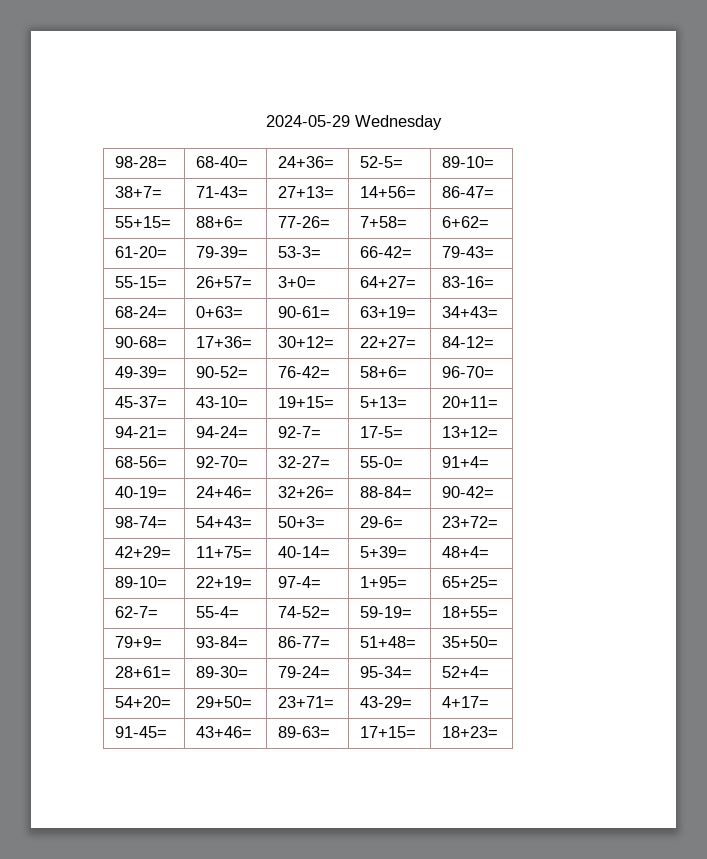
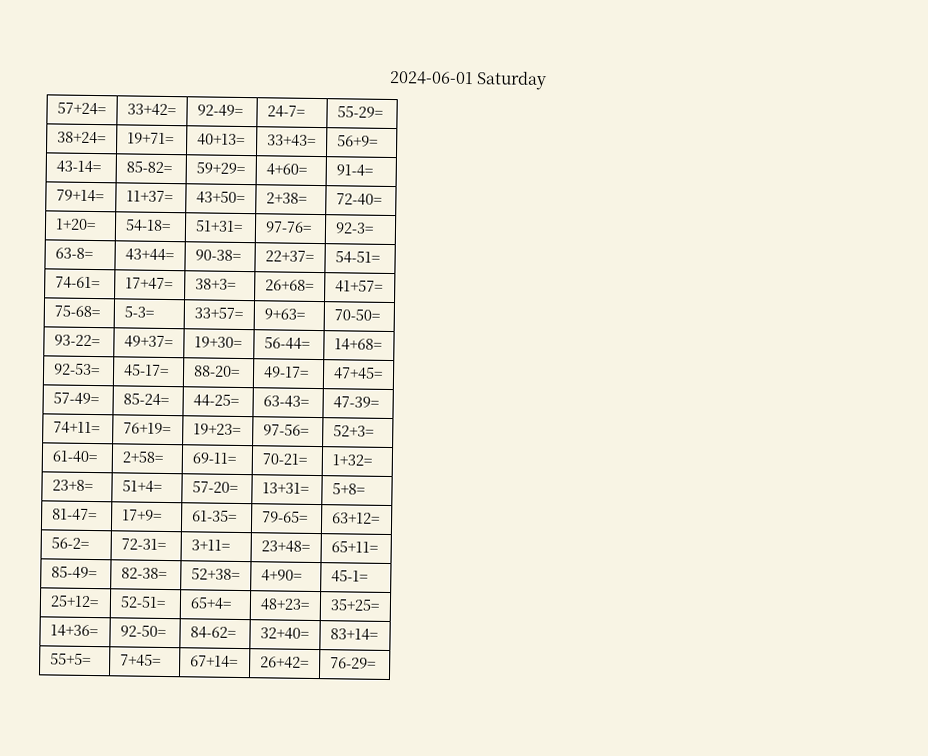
[266,115,442,130] [115,156,168,168] [196,156,249,168] [278,156,335,168] [360,156,404,168] [442,156,495,168] [115,186,163,198] [196,186,249,198] [278,186,335,198] [360,186,417,198] [442,186,495,198] [115,216,172,228] [196,216,244,228] [278,216,331,228] [360,216,408,228] [442,216,490,228] [115,246,168,258] [196,246,249,258] [278,246,322,258] [360,246,413,258] [442,246,495,258] [115,276,168,288] [196,276,253,288] [278,276,317,288] [360,276,417,288] [442,276,495,288] [115,306,168,318] [196,306,244,318] [278,306,331,318] [360,306,417,318] [442,306,499,318] [115,336,168,348] [196,336,253,348] [278,336,335,348] [360,336,417,348] [442,336,495,348] [115,366,168,378] [196,366,249,378] [278,366,331,378] [360,366,408,378] [442,366,495,378] [115,396,168,408] [196,396,249,408] [278,396,335,408] [360,396,408,408] [442,396,499,408] [115,426,168,438] [196,426,249,438] [278,426,322,438] [360,426,404,438] [442,426,499,438] [115,456,168,468] [196,456,249,468] [278,456,331,468] [360,456,404,468] [442,456,490,468] [115,486,168,498] [196,486,253,498] [278,486,335,498] [360,486,413,498] [442,486,495,498] [115,516,168,528] [196,516,253,528] [278,516,326,528] [360,516,404,528] [442,516,499,528] [115,546,172,558] [196,546,253,558] [278,546,331,558] [360,546,408,558] [442,546,490,558] [115,576,168,588] [196,576,253,588] [278,576,322,588] [360,576,408,588] [442,576,499,588] [115,606,159,618] [196,606,240,618] [278,606,331,618] [360,606,413,618] [442,606,499,618] [115,636,163,648] [196,636,249,648] [278,636,331,648] [360,636,417,648] [442,636,499,648] [115,666,172,678] [196,666,249,678] [278,666,331,678] [360,666,413,678] [442,666,490,678] [115,696,172,708] [196,696,253,708] [278,696,335,708] [360,696,413,708] [442,696,490,708] [115,726,168,738] [196,726,253,738] [278,726,331,738] [360,726,417,738] [442,726,499,738] 2024-05-29 Wednesday // 98-28= | 68-40= | 24+36= | 52-5= | 89-10= // 38+7= | 71-43= | 27+13= | 14+56= | 86-47= // 55+15= | 88+6= | 77-26= | 7+58= | 6+62= // 61-20= | 79-39= | 53-3= | 66-42= | 79-43= // 55-15= | 26+57= | 3+0= | 64+27= | 83-16= // 68-24= | 0+63= | 90-61= | 63+19= | 34+43= // 90-68= | 17+36= | 30+12= | 22+27= | 84-12= // 49-39= | 90-52= | 76-42= | 58+6= | 96-70= // 45-37= | 43-10= | 19+15= | 5+13= | 20+11= // 94-21= | 94-24= | 92-7= | 17-5= | 13+12= // 68-56= | 92-70= | 32-27= | 55-0= | 91+4= // 40-19= | 24+46= | 32+26= | 88-84= | 90-42= // 98-74= | 54+43= | 50+3= | 29-6= | 23+72= // 42+29= | 11+75= | 40-14= | 5+39= | 48+4= // 89-10= | 22+19= | 97-4= | 1+95= | 65+25= // 62-7= | 55-4= | 74-52= | 59-19= | 18+55= // 79+9= | 93-84= | 86-77= | 51+48= | 35+50= // 28+61= | 89-30= | 79-24= | 95-34= | 52+4= // 54+20= | 29+50= | 23+71= | 43-29= | 4+17= // 91-45= | 43+46= | 89-63= | 17+15= | 18+23= -> [388,70,548,91] [56,102,106,116] [126,103,176,117] [196,104,243,117] [266,105,305,118] [336,106,383,118] [56,131,106,145] [126,132,174,145] [196,133,245,147] [266,134,316,147] [336,135,378,147] [55,160,101,174] [125,161,172,174] [195,162,245,175] [265,163,307,176] [335,164,373,177] [55,189,104,203] [125,190,173,203] [195,191,245,205] [265,192,307,204] [335,193,382,206] [54,218,96,231] [124,219,171,233] [194,220,243,233] [264,221,312,233] [334,222,374,234] [54,247,93,259] [124,248,174,262] [194,249,241,261] [264,250,314,262] [334,251,380,264] [54,276,100,290] [124,277,173,291] [194,278,236,290] [264,279,314,291] [334,280,383,293] [53,305,100,318] [123,306,154,318] [193,307,243,320] [263,308,305,320] [333,309,380,321] [53,334,100,347] [123,335,173,349] [193,336,242,349] [263,337,310,350] [333,338,382,351] [53,363,100,376] [122,364,169,378] [192,365,240,377] [262,366,309,379] [332,367,383,380] [52,392,99,406] [122,393,169,407] [192,394,239,407] [262,395,309,408] [332,396,379,409] [52,421,100,435] [122,422,171,435] [192,423,241,435] [262,424,309,436] [332,425,374,437] [51,450,97,464] [121,451,163,463] [191,452,236,464] [261,453,307,465] [331,454,372,466] [51,479,93,492] [121,480,162,493] [191,481,238,493] [261,482,309,494] [331,483,365,495] [51,508,97,522] [121,509,162,521] [191,510,237,522] [261,511,308,523] [331,512,380,524] [50,537,89,549] [120,538,166,551] [190,539,230,551] [260,540,310,553] [330,541,378,553] [50,566,97,580] [120,567,167,580] [190,568,240,580] [260,569,302,582] [330,570,368,583] [49,595,99,608] [119,596,166,609] [189,597,232,610] [259,598,310,611] [329,599,380,611] [49,624,98,638] [119,625,166,638] [189,626,236,639] [259,627,309,640] [329,628,378,641] [49,653,91,666] [119,654,161,667] [189,655,238,668] [259,656,309,669] [329,657,376,669] 2024-06-01 Saturday // 57+24= | 33+42= | 92-49= | 24-7= | 55-29= // 38+24= | 19+71= | 40+13= | 33+43= | 56+9= // 43-14= | 85-82= | 59+29= | 4+60= | 91-4= // 79+14= | 11+37= | 43+50= | 2+38= | 72-40= // 1+20= | 54-18= | 51+31= | 97-76= | 92-3= // 63-8= | 43+44= | 90-38= | 22+37= | 54-51= // 74-61= | 17+47= | 38+3= | 26+68= | 41+57= // 75-68= | 5-3= | 33+57= | 9+63= | 70-50= // 93-22= | 49+37= | 19+30= | 56-44= | 14+68= // 92-53= | 45-17= | 88-20= | 49-17= | 47+45= // 57-49= | 85-24= | 44-25= | 63-43= | 47-39= // 74+11= | 76+19= | 19+23= | 97-56= | 52+3= // 61-40= | 2+58= | 69-11= | 70-21= | 1+32= // 23+8= | 51+4= | 57-20= | 13+31= | 5+8= // 81-47= | 17+9= | 61-35= | 79-65= | 63+12= // 56-2= | 72-31= | 3+11= | 23+48= | 65+11= // 85-49= | 82-38= | 52+38= | 4+90= | 45-1= // 25+12= | 52-51= | 65+4= | 48+23= | 35+25= // 14+36= | 92-50= | 84-62= | 32+40= | 83+14= // 55+5= | 7+45= | 67+14= | 26+42= | 76-29=

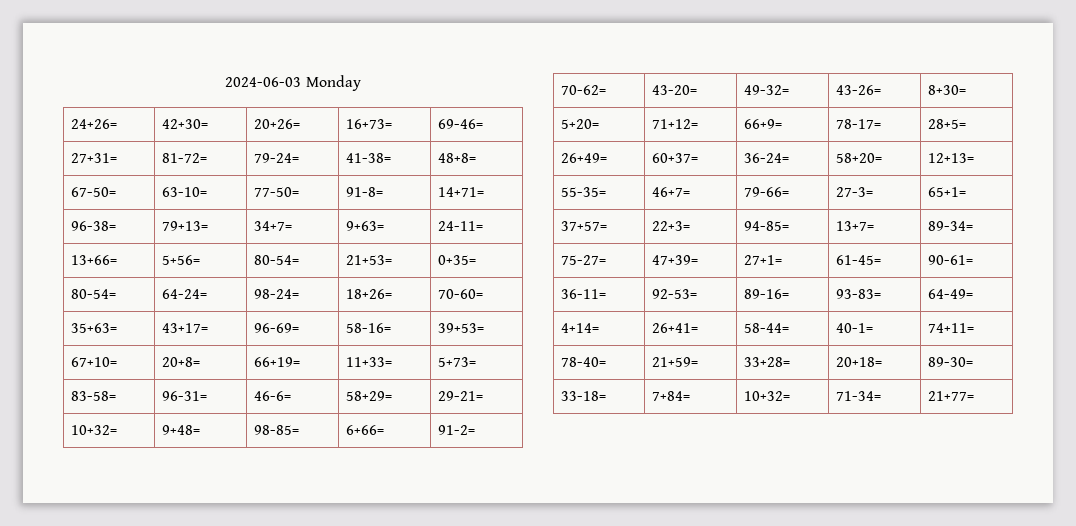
[388,70,548,91] [56,102,106,116] [126,103,176,117] [196,104,243,117] [266,105,305,118] [336,106,383,118] [56,131,106,145] [126,132,174,145] [196,133,245,147] [266,134,316,147] [336,135,378,147] [55,160,101,174] [125,161,172,174] [195,162,245,175] [265,163,307,176] [335,164,373,177] [55,189,104,203] [125,190,173,203] [195,191,245,205] [265,192,307,204] [335,193,382,206] [54,218,96,231] [124,219,171,233] [194,220,243,233] [264,221,312,233] [334,222,374,234] [54,247,93,259] [124,248,174,262] [194,249,241,261] [264,250,314,262] [334,251,380,264] [54,276,100,290] [124,277,173,291] [194,278,236,290] [264,279,314,291] [334,280,383,293] [53,305,100,318] [123,306,154,318] [193,307,243,320] [263,308,305,320] [333,309,380,321] [53,334,100,347] [123,335,173,349] [193,336,242,349] [263,337,310,350] [333,338,382,351] [53,363,100,376] [122,364,169,378] [192,365,240,377] [262,366,309,379] [332,367,383,380] [52,392,99,406] [122,393,169,407] [192,394,239,407] [262,395,309,408] [332,396,379,409] [52,421,100,435] [122,422,171,435] [192,423,241,435] [262,424,309,436] [332,425,374,437] [51,450,97,464] [121,451,163,463] [191,452,236,464] [261,453,307,465] [331,454,372,466] [51,479,93,492] [121,480,162,493] [191,481,238,493] [261,482,309,494] [331,483,365,495] [51,508,97,522] [121,509,162,521] [191,510,237,522] [261,511,308,523] [331,512,380,524] [50,537,89,549] [120,538,166,551] [190,539,230,551] [260,540,310,553] [330,541,378,553] [50,566,97,580] [120,567,167,580] [190,568,240,580] [260,569,302,582] [330,570,368,583] [49,595,99,608] [119,596,166,609] [189,597,232,610] [259,598,310,611] [329,599,380,611] [49,624,98,638] [119,625,166,638] [189,626,236,639] [259,627,309,640] [329,628,378,641] [49,653,91,666] [119,654,161,667] [189,655,238,668] [259,656,309,669] [329,657,376,669] 2024-06-01 Saturday // 57+24= | 33+42= | 92-49= | 24-7= | 55-29= // 38+24= | 19+71= | 40+13= | 33+43= | 56+9= // 43-14= | 85-82= | 59+29= | 4+60= | 91-4= // 79+14= | 11+37= | 43+50= | 2+38= | 72-40= // 1+20= | 54-18= | 51+31= | 97-76= | 92-3= // 63-8= | 43+44= | 90-38= | 22+37= | 54-51= // 74-61= | 17+47= | 38+3= | 26+68= | 41+57= // 75-68= | 5-3= | 33+57= | 9+63= | 70-50= // 93-22= | 49+37= | 19+30= | 56-44= | 14+68= // 92-53= | 45-17= | 88-20= | 49-17= | 47+45= // 57-49= | 85-24= | 44-25= | 63-43= | 47-39= // 74+11= | 76+19= | 19+23= | 97-56= | 52+3= // 61-40= | 2+58= | 69-11= | 70-21= | 1+32= // 23+8= | 51+4= | 57-20= | 13+31= | 5+8= // 81-47= | 17+9= | 61-35= | 79-65= | 63+12= // 56-2= | 72-31= | 3+11= | 23+48= | 65+11= // 85-49= | 82-38= | 52+38= | 4+90= | 45-1= // 25+12= | 52-51= | 65+4= | 48+23= | 35+25= // 14+36= | 92-50= | 84-62= | 32+40= | 83+14= // 55+5= | 7+45= | 67+14= | 26+42= | 76-29= -> [225,75,361,91] [71,119,118,129] [162,119,209,129] [254,119,301,129] [346,119,393,129] [438,119,484,129] [71,153,118,163] [162,153,208,163] [254,153,300,163] [346,153,392,163] [438,153,477,163] [71,187,117,197] [162,187,208,197] [254,187,300,197] [346,187,384,197] [438,187,485,197] [71,221,117,231] [162,221,209,231] [254,221,293,231] [346,221,385,231] [438,221,484,231] [71,255,118,265] [162,255,201,265] [254,255,300,265] [346,255,393,265] [438,255,477,265] [71,289,117,299] [162,289,208,299] [254,289,300,299] [346,289,393,299] [438,289,484,299] [71,323,118,333] [162,323,209,333] [254,323,300,333] [346,323,392,333] [438,323,485,333] [71,357,118,367] [162,357,201,367] [254,357,301,367] [346,357,393,367] [438,357,477,367] [71,391,117,401] [162,391,208,401] [254,391,292,401] [346,391,393,401] [438,391,484,401] [71,425,118,435] [162,425,201,435] [254,425,300,435] [346,425,385,435] [438,425,476,435] [561,85,607,95] [652,85,698,95] [744,85,790,95] [836,85,882,95] [928,85,967,95] [561,119,600,129] [652,119,699,129] [744,119,783,129] [836,119,882,129] [928,119,967,129] [561,153,608,163] [652,153,699,163] [744,153,790,163] [836,153,883,163] [928,153,975,163] [561,187,607,197] [652,187,691,197] [744,187,790,197] [836,187,874,197] [928,187,967,197] [561,221,608,231] [652,221,691,231] [744,221,790,231] [836,221,875,231] [928,221,974,231] [561,255,607,265] [652,255,699,265] [744,255,783,265] [836,255,882,265] [928,255,974,265] [561,289,607,299] [652,289,698,299] [744,289,790,299] [836,289,882,299] [928,289,974,299] [561,323,600,333] [652,323,699,333] [744,323,790,333] [836,323,874,333] [928,323,975,333] [561,357,607,367] [652,357,699,367] [744,357,791,367] [836,357,883,367] [928,357,974,367] [561,391,607,401] [652,391,691,401] [744,391,791,401] [836,391,882,401] [928,391,975,401] 2024-06-03 Monday // 24+26= | 42+30= | 20+26= | 16+73= | 69-46= // 27+31= | 81-72= | 79-24= | 41-38= | 48+8= // 67-50= | 63-10= | 77-50= | 91-8= | 14+71= // 96-38= | 79+13= | 34+7= | 9+63= | 24-11= // 13+66= | 5+56= | 80-54= | 21+53= | 0+35= // 80-54= | 64-24= | 98-24= | 18+26= | 70-60= // 35+63= | 43+17= | 96-69= | 58-16= | 39+53= // 67+10= | 20+8= | 66+19= | 11+33= | 5+73= // 83-58= | 96-31= | 46-6= | 58+29= | 29-21= // 10+32= | 9+48= | 98-85= | 6+66= | 91-2= // 70-62= | 43-20= | 49-32= | 43-26= | 8+30= // 5+20= | 71+12= | 66+9= | 78-17= | 28+5= // 26+49= | 60+37= | 36-24= | 58+20= | 12+13= // 55-35= | 46+7= | 79-66= | 27-3= | 65+1= // 37+57= | 22+3= | 94-85= | 13+7= | 89-34= // 75-27= | 47+39= | 27+1= | 61-45= | 90-61= // 36-11= | 92-53= | 89-16= | 93-83= | 64-49= // 4+14= | 26+41= | 58-44= | 40-1= | 74+11= // 78-40= | 21+59= | 33+28= | 20+18= | 89-30= // 33-18= | 7+84= | 10+32= | 71-34= | 21+77=

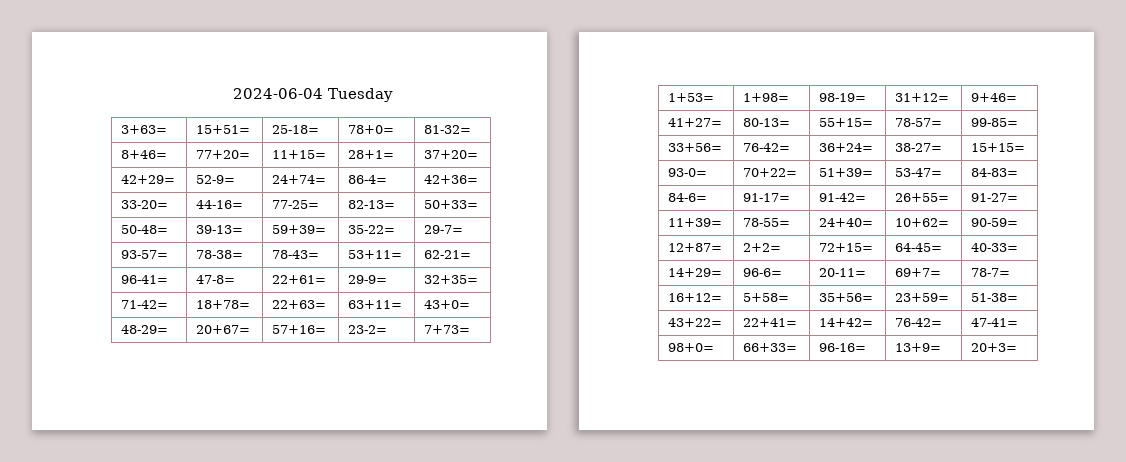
[225,75,361,91] [71,119,118,129] [162,119,209,129] [254,119,301,129] [346,119,393,129] [438,119,484,129] [71,153,118,163] [162,153,208,163] [254,153,300,163] [346,153,392,163] [438,153,477,163] [71,187,117,197] [162,187,208,197] [254,187,300,197] [346,187,384,197] [438,187,485,197] [71,221,117,231] [162,221,209,231] [254,221,293,231] [346,221,385,231] [438,221,484,231] [71,255,118,265] [162,255,201,265] [254,255,300,265] [346,255,393,265] [438,255,477,265] [71,289,117,299] [162,289,208,299] [254,289,300,299] [346,289,393,299] [438,289,484,299] [71,323,118,333] [162,323,209,333] [254,323,300,333] [346,323,392,333] [438,323,485,333] [71,357,118,367] [162,357,201,367] [254,357,301,367] [346,357,393,367] [438,357,477,367] [71,391,117,401] [162,391,208,401] [254,391,292,401] [346,391,393,401] [438,391,484,401] [71,425,118,435] [162,425,201,435] [254,425,300,435] [346,425,385,435] [438,425,476,435] [561,85,607,95] [652,85,698,95] [744,85,790,95] [836,85,882,95] [928,85,967,95] [561,119,600,129] [652,119,699,129] [744,119,783,129] [836,119,882,129] [928,119,967,129] [561,153,608,163] [652,153,699,163] [744,153,790,163] [836,153,883,163] [928,153,975,163] [561,187,607,197] [652,187,691,197] [744,187,790,197] [836,187,874,197] [928,187,967,197] [561,221,608,231] [652,221,691,231] [744,221,790,231] [836,221,875,231] [928,221,974,231] [561,255,607,265] [652,255,699,265] [744,255,783,265] [836,255,882,265] [928,255,974,265] [561,289,607,299] [652,289,698,299] [744,289,790,299] [836,289,882,299] [928,289,974,299] [561,323,600,333] [652,323,699,333] [744,323,790,333] [836,323,874,333] [928,323,975,333] [561,357,607,367] [652,357,699,367] [744,357,791,367] [836,357,883,367] [928,357,974,367] [561,391,607,401] [652,391,691,401] [744,391,791,401] [836,391,882,401] [928,391,975,401] 2024-06-03 Monday // 24+26= | 42+30= | 20+26= | 16+73= | 69-46= // 27+31= | 81-72= | 79-24= | 41-38= | 48+8= // 67-50= | 63-10= | 77-50= | 91-8= | 14+71= // 96-38= | 79+13= | 34+7= | 9+63= | 24-11= // 13+66= | 5+56= | 80-54= | 21+53= | 0+35= // 80-54= | 64-24= | 98-24= | 18+26= | 70-60= // 35+63= | 43+17= | 96-69= | 58-16= | 39+53= // 67+10= | 20+8= | 66+19= | 11+33= | 5+73= // 83-58= | 96-31= | 46-6= | 58+29= | 29-21= // 10+32= | 9+48= | 98-85= | 6+66= | 91-2= // 70-62= | 43-20= | 49-32= | 43-26= | 8+30= // 5+20= | 71+12= | 66+9= | 78-17= | 28+5= // 26+49= | 60+37= | 36-24= | 58+20= | 12+13= // 55-35= | 46+7= | 79-66= | 27-3= | 65+1= // 37+57= | 22+3= | 94-85= | 13+7= | 89-34= // 75-27= | 47+39= | 27+1= | 61-45= | 90-61= // 36-11= | 92-53= | 89-16= | 93-83= | 64-49= // 4+14= | 26+41= | 58-44= | 40-1= | 74+11= // 78-40= | 21+59= | 33+28= | 20+18= | 89-30= // 33-18= | 7+84= | 10+32= | 71-34= | 21+77= -> [232,88,393,102] [121,125,168,134] [196,125,251,134] [272,125,320,134] [348,125,395,134] [424,125,472,134] [121,150,168,159] [196,150,251,159] [272,150,327,159] [348,150,395,159] [424,150,479,159] [121,175,176,184] [196,175,236,184] [272,175,327,184] [348,175,388,184] [424,175,479,184] [121,200,169,209] [196,200,244,209] [272,200,320,209] [348,200,396,209] [424,200,479,209] [121,225,169,234] [196,225,244,234] [272,225,327,234] [348,225,396,234] [424,225,464,234] [121,250,169,259] [196,250,244,259] [272,250,320,259] [348,250,403,259] [424,250,472,259] [121,275,169,284] [196,275,236,284] [272,275,327,284] [348,275,388,284] [424,275,479,284] [121,300,169,309] [196,300,251,309] [272,300,327,309] [348,300,403,309] [424,300,471,309] [121,325,169,334] [196,325,251,334] [272,325,327,334] [348,325,388,334] [424,325,471,334] [668,93,715,102] [743,93,790,102] [819,93,867,102] [895,93,950,102] [971,93,1018,102] [668,118,723,127] [743,118,791,127] [819,118,874,127] [895,118,943,127] [971,118,1019,127] [668,143,723,152] [743,143,791,152] [819,143,874,152] [895,143,943,152] [971,143,1026,152] [668,168,708,177] [743,168,798,177] [819,168,874,177] [895,168,943,177] [971,168,1019,177] [668,193,708,202] [743,193,791,202] [819,193,867,202] [895,193,950,202] [971,193,1019,202] [668,218,723,227] [743,218,791,227] [819,218,874,227] [895,218,950,227] [971,218,1019,227] [668,243,723,252] [743,243,782,252] [819,243,874,252] [895,243,943,252] [971,243,1019,252] [668,268,723,277] [743,268,783,277] [819,268,867,277] [895,268,942,277] [971,268,1011,277] [668,293,723,302] [743,293,790,302] [819,293,874,302] [895,293,950,302] [971,293,1019,302] [668,318,723,327] [743,318,798,327] [819,318,874,327] [895,318,943,327] [971,318,1019,327] [668,343,715,352] [743,343,798,352] [819,343,867,352] [895,343,942,352] [971,343,1018,352] 2024-06-04 Tuesday // 3+63= | 15+51= | 25-18= | 78+0= | 81-32= // 8+46= | 77+20= | 11+15= | 28+1= | 37+20= // 42+29= | 52-9= | 24+74= | 86-4= | 42+36= // 33-20= | 44-16= | 77-25= | 82-13= | 50+33= // 50-48= | 39-13= | 59+39= | 35-22= | 29-7= // 93-57= | 78-38= | 78-43= | 53+11= | 62-21= // 96-41= | 47-8= | 22+61= | 29-9= | 32+35= // 71-42= | 18+78= | 22+63= | 63+11= | 43+0= // 48-29= | 20+67= | 57+16= | 23-2= | 7+73= // 1+53= | 1+98= | 98-19= | 31+12= | 9+46= // 41+27= | 80-13= | 55+15= | 78-57= | 99-85= // 33+56= | 76-42= | 36+24= | 38-27= | 15+15= // 93-0= | 70+22= | 51+39= | 53-47= | 84-83= // 84-6= | 91-17= | 91-42= | 26+55= | 91-27= // 11+39= | 78-55= | 24+40= | 10+62= | 90-59= // 12+87= | 2+2= | 72+15= | 64-45= | 40-33= // 14+29= | 96-6= | 20-11= | 69+7= | 78-7= // 16+12= | 5+58= | 35+56= | 23+59= | 51-38= // 43+22= | 22+41= | 14+42= | 76-42= | 47-41= // 98+0= | 66+33= | 96-16= | 13+9= | 20+3=

